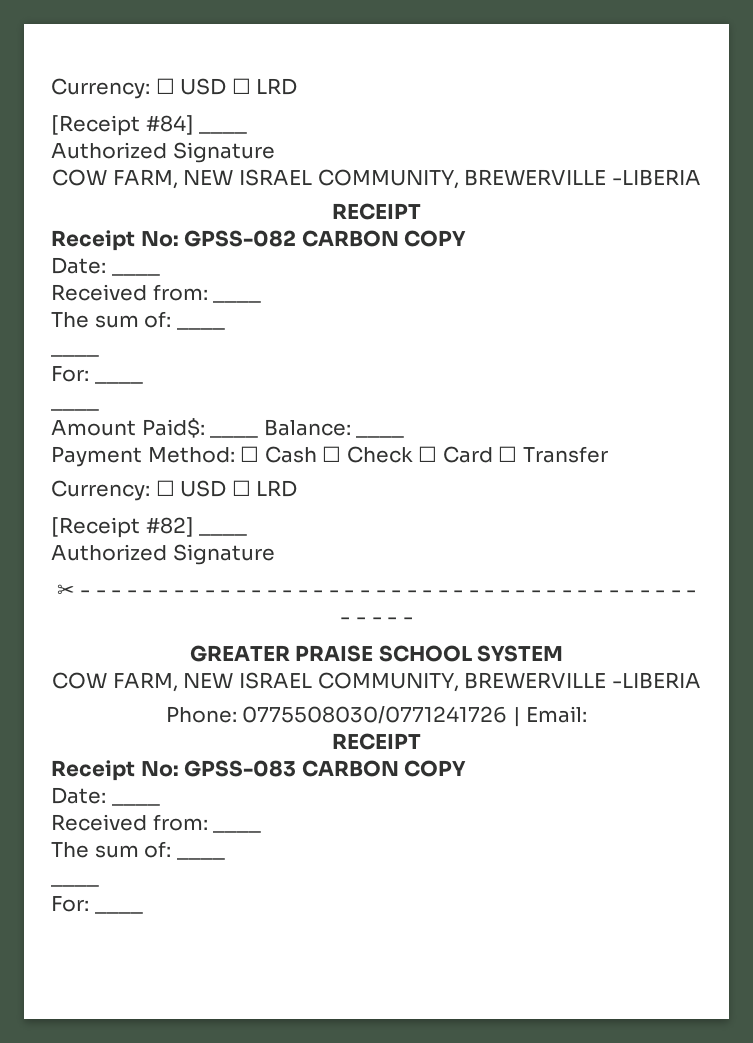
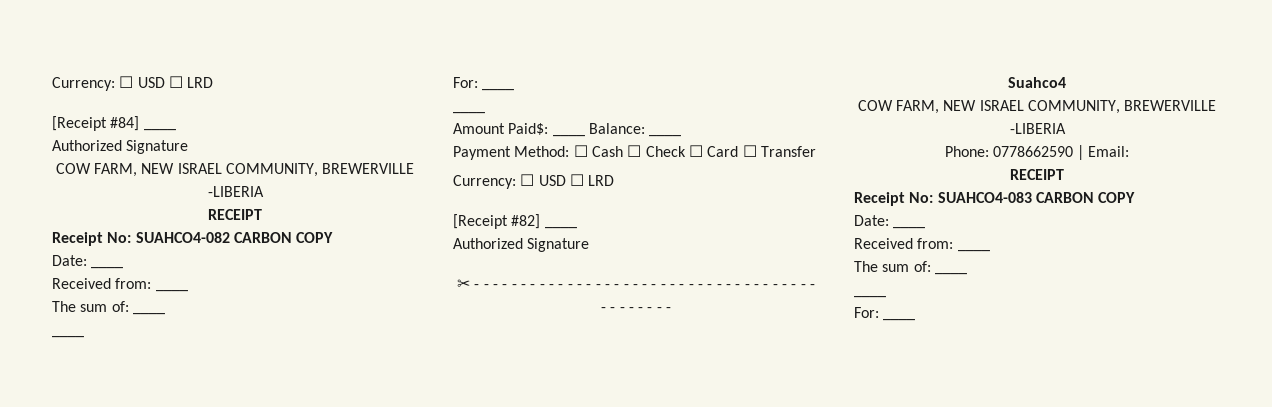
[184,230,297,247] GPSS-082 -> [135,232,230,243] SUAHCO4-082
[189,645,564,662] GREATER PRAISE SCHOOL SYSTEM -> [1008,77,1066,88] Suahco4
[242,706,508,724] 0775508030/0771241726 -> [992,146,1073,157] 0778662590
[184,760,297,777] GPSS-083 -> [937,192,1032,203] SUAHCO4-083

